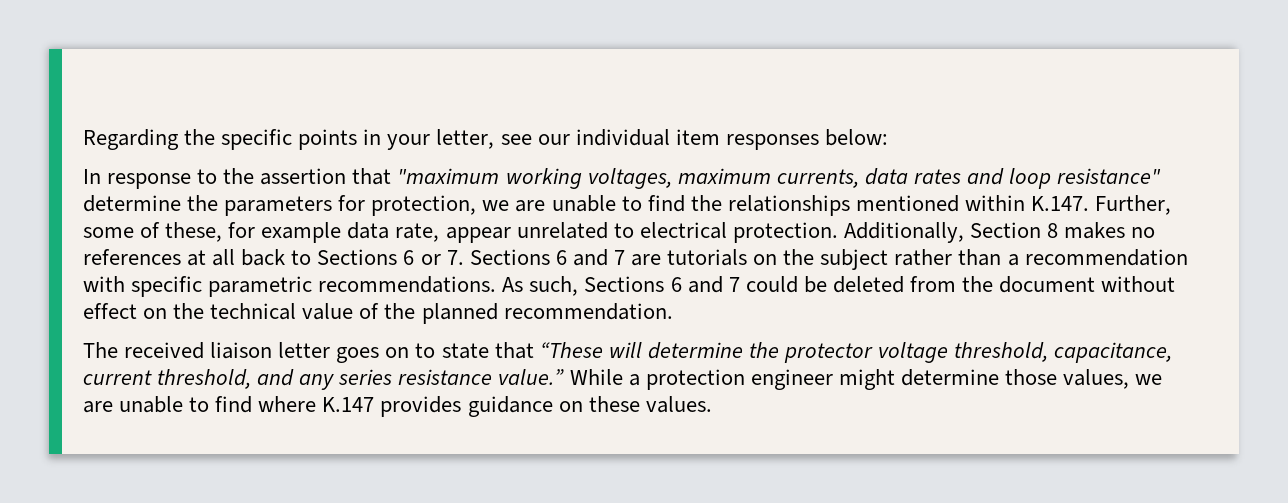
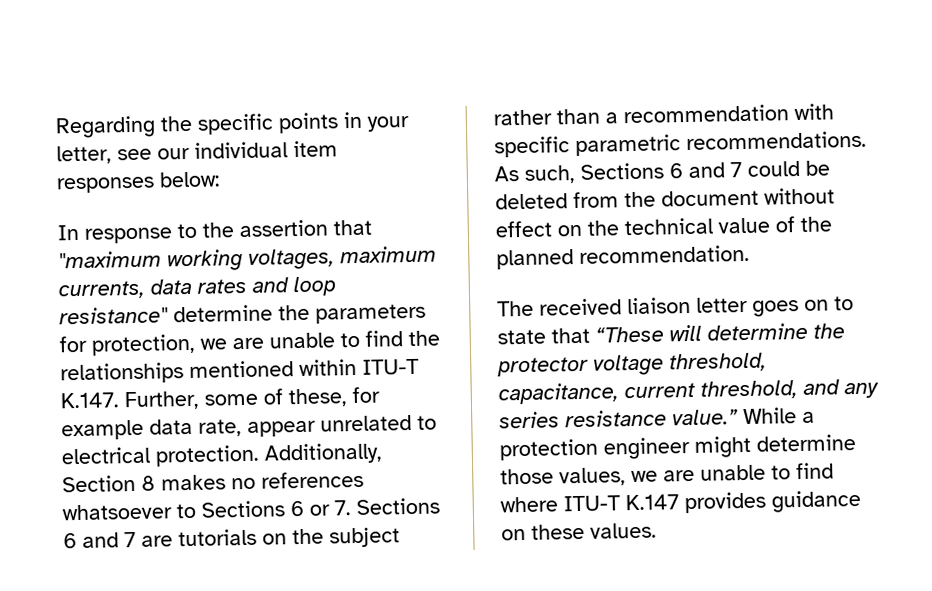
(1025, 203) none -> [362,358,420,375] ITU-T
[187,249,286,266] at all back -> [62,503,172,521] whatsoever
(317, 404) none -> [563,495,621,512] ITU-T

